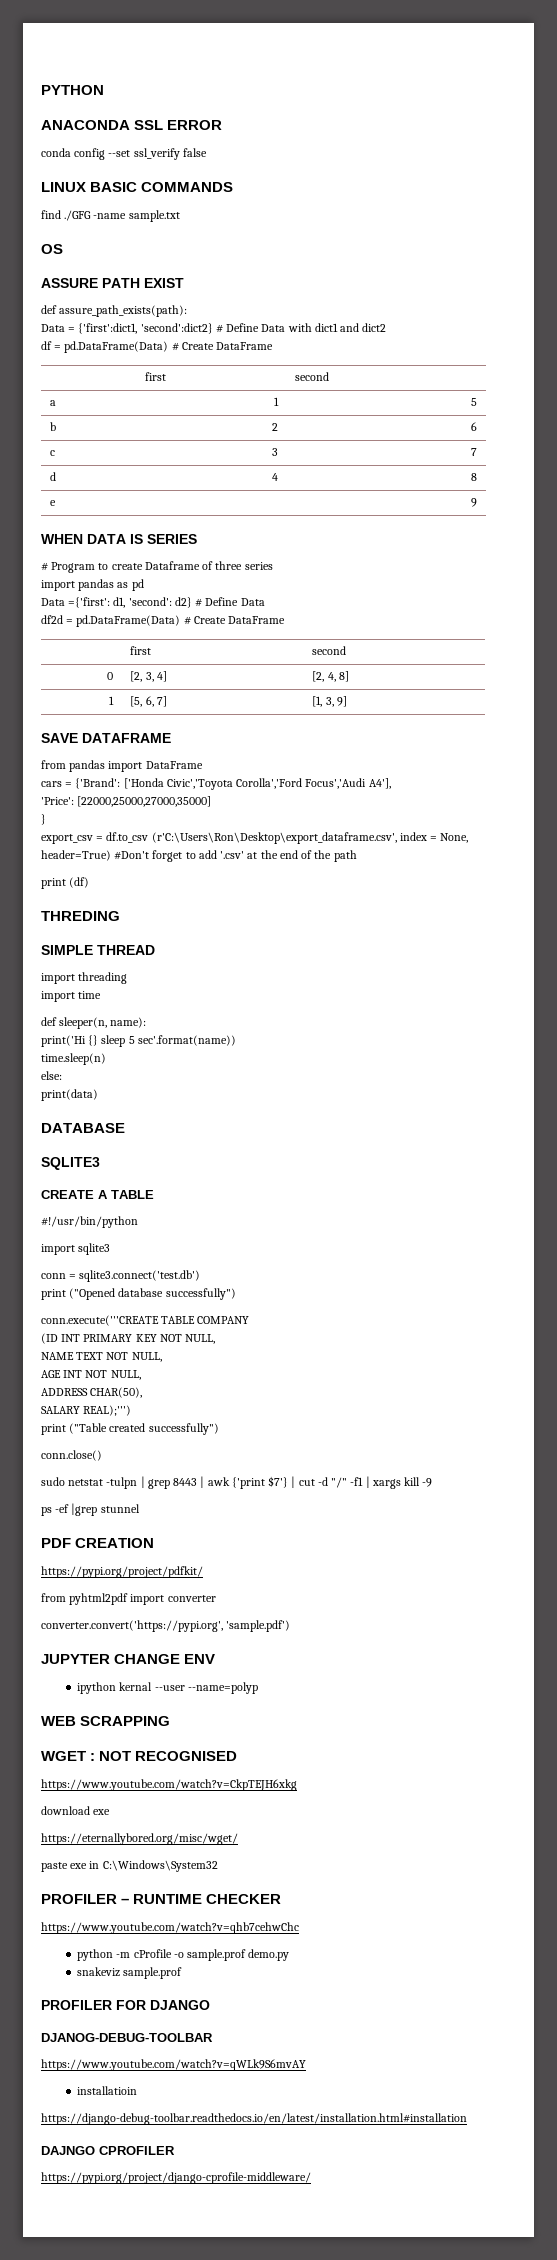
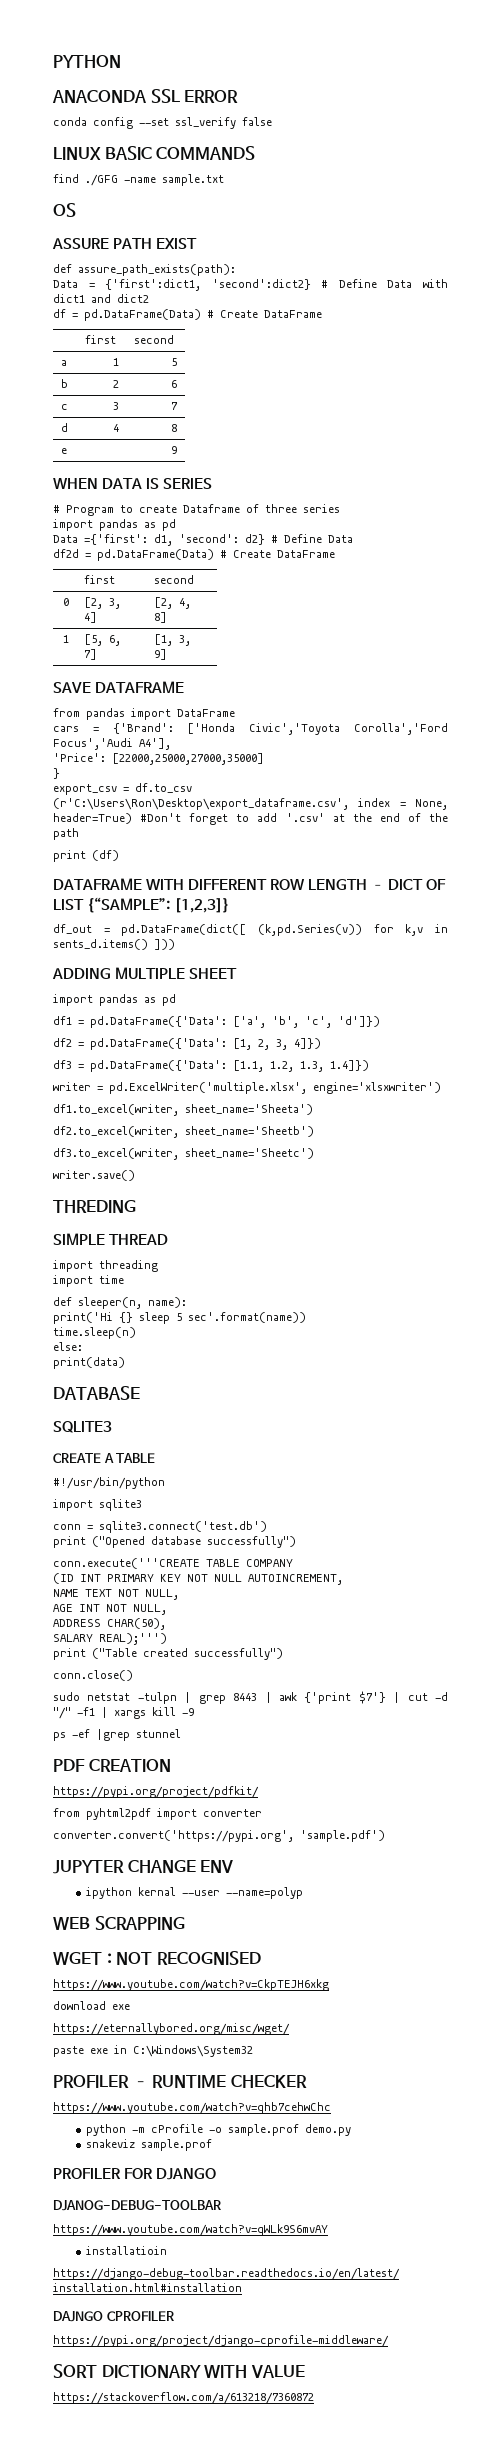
(90, 882) none -> [53,878,447,890] [53,897,231,913] [53,924,449,936] [53,939,175,950] [52,967,238,979] [53,994,176,1006] [53,1016,380,1028] [53,1038,321,1050] [53,1060,369,1072] [53,1082,441,1094] [53,1104,313,1116] [53,1126,314,1138] [53,1148,314,1160] [53,1170,135,1181] // DATAFRAME WITH DIFFERENT ROW LENGTH – DICT OF LIST {“SAMPLE”: [1,2,3]} // df_out = pd.DataFrame(dict([ (k,pd.Series(v)) for k,v in sents_d.items() ])) // ADDING MULTIPLE SHEET // import pandas as pd // df1 = pd.DataFrame({'Data': ['a', 'b', 'c', 'd']}) // df2 = pd.DataFrame({'Data': [1, 2, 3, 4]}) // df3 = pd.DataFrame({'Data': [1.1, 1.2, 1.3, 1.4]}) // writer = pd.ExcelWriter('multiple.xlsx', engine='xlsxwriter') // df1.to_excel(writer, sheet_name='Sheeta') // df2.to_excel(writer, sheet_name='Sheetb') // df3.to_excel(writer, sheet_name='Sheetc') // writer.save()
[185,1334,216,1344] NULL, -> [214,1574,343,1585] NULL AUTOINCREMENT,
(311, 2178) none -> [53,2364,305,2378] [53,2392,314,2404] // SORT DICTIONARY WITH VALUE // https://stackoverflow.com/a/613218/7360872

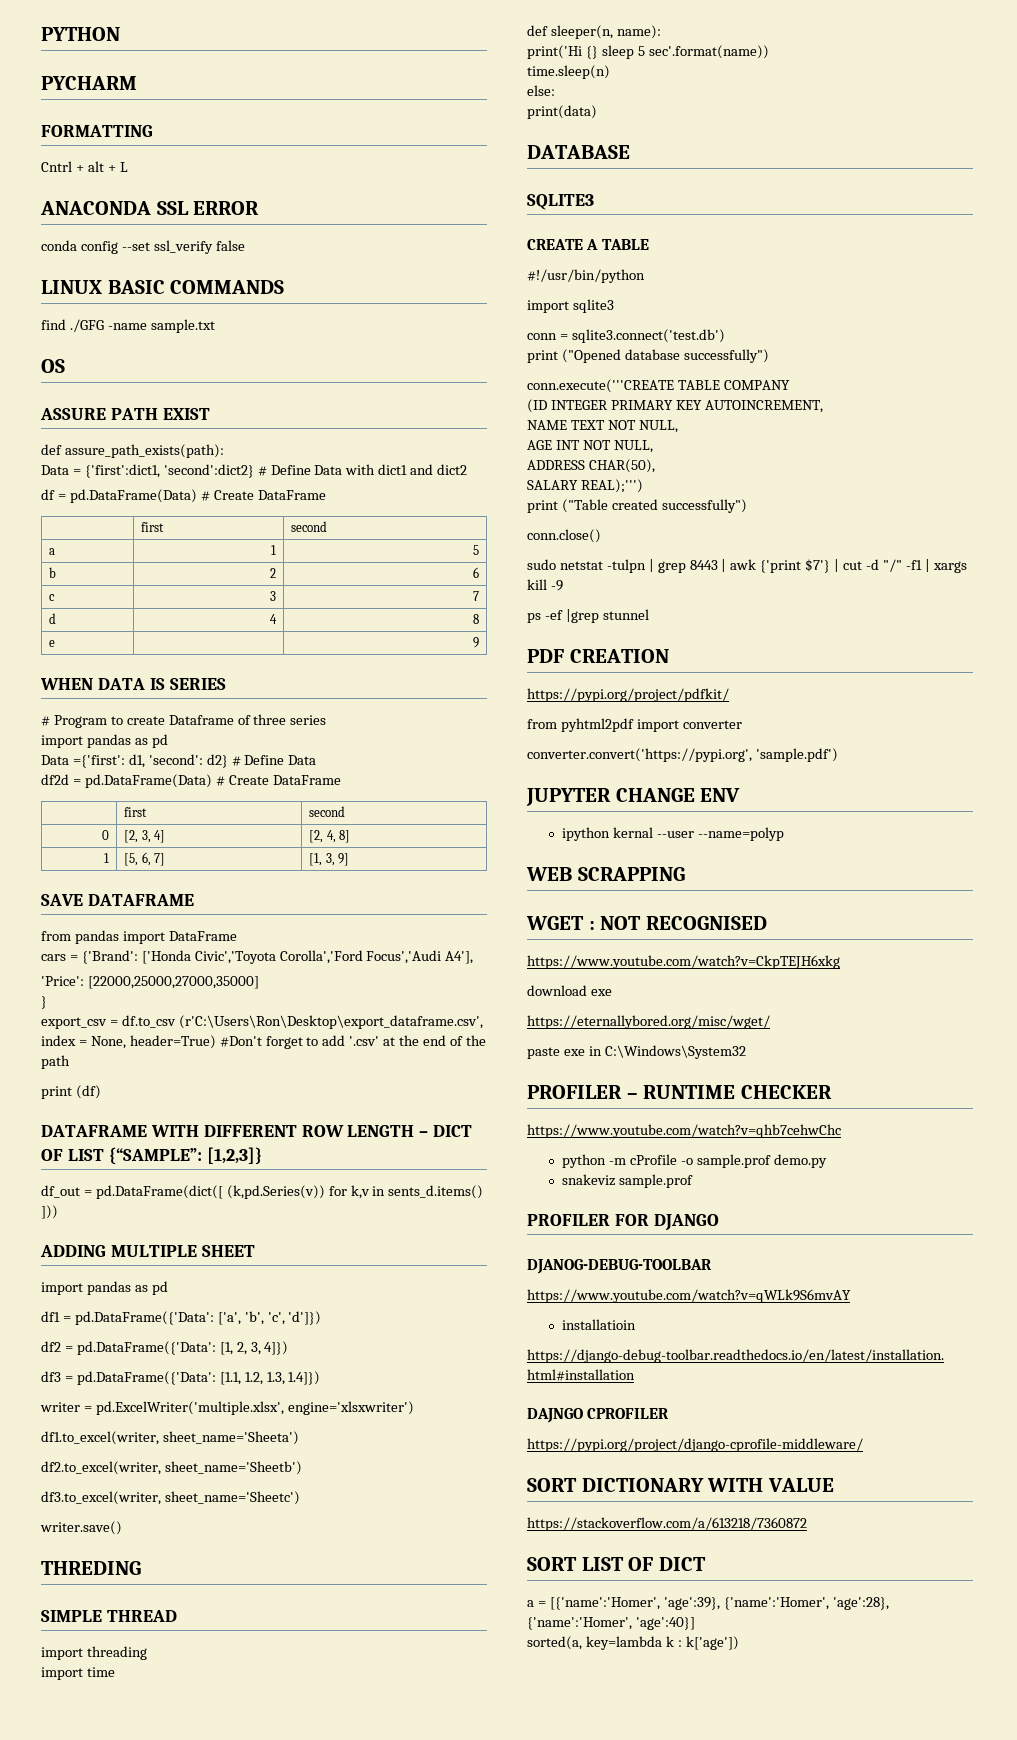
(121, 61) none -> [41,76,137,90] [41,125,153,137] [41,161,128,172] // PYCHARM // FORMATTING // Cntrl + alt + L
[80,1574,101,1582] INT -> [550,400,608,410] INTEGER
[187,1574,242,1582] NOT NULL -> (702, 405) none
(314, 2398) none -> [527,1557,706,1571] [527,1597,889,1610] [527,1617,695,1630] [527,1636,739,1650] // SORT LIST OF DICT // a = [{'name':'Homer', 'age':39}, {'name':'Homer', 'age':28}, {'name':'Homer', 'age':40}] // sorted(a, key=lambda k : k['age'])

